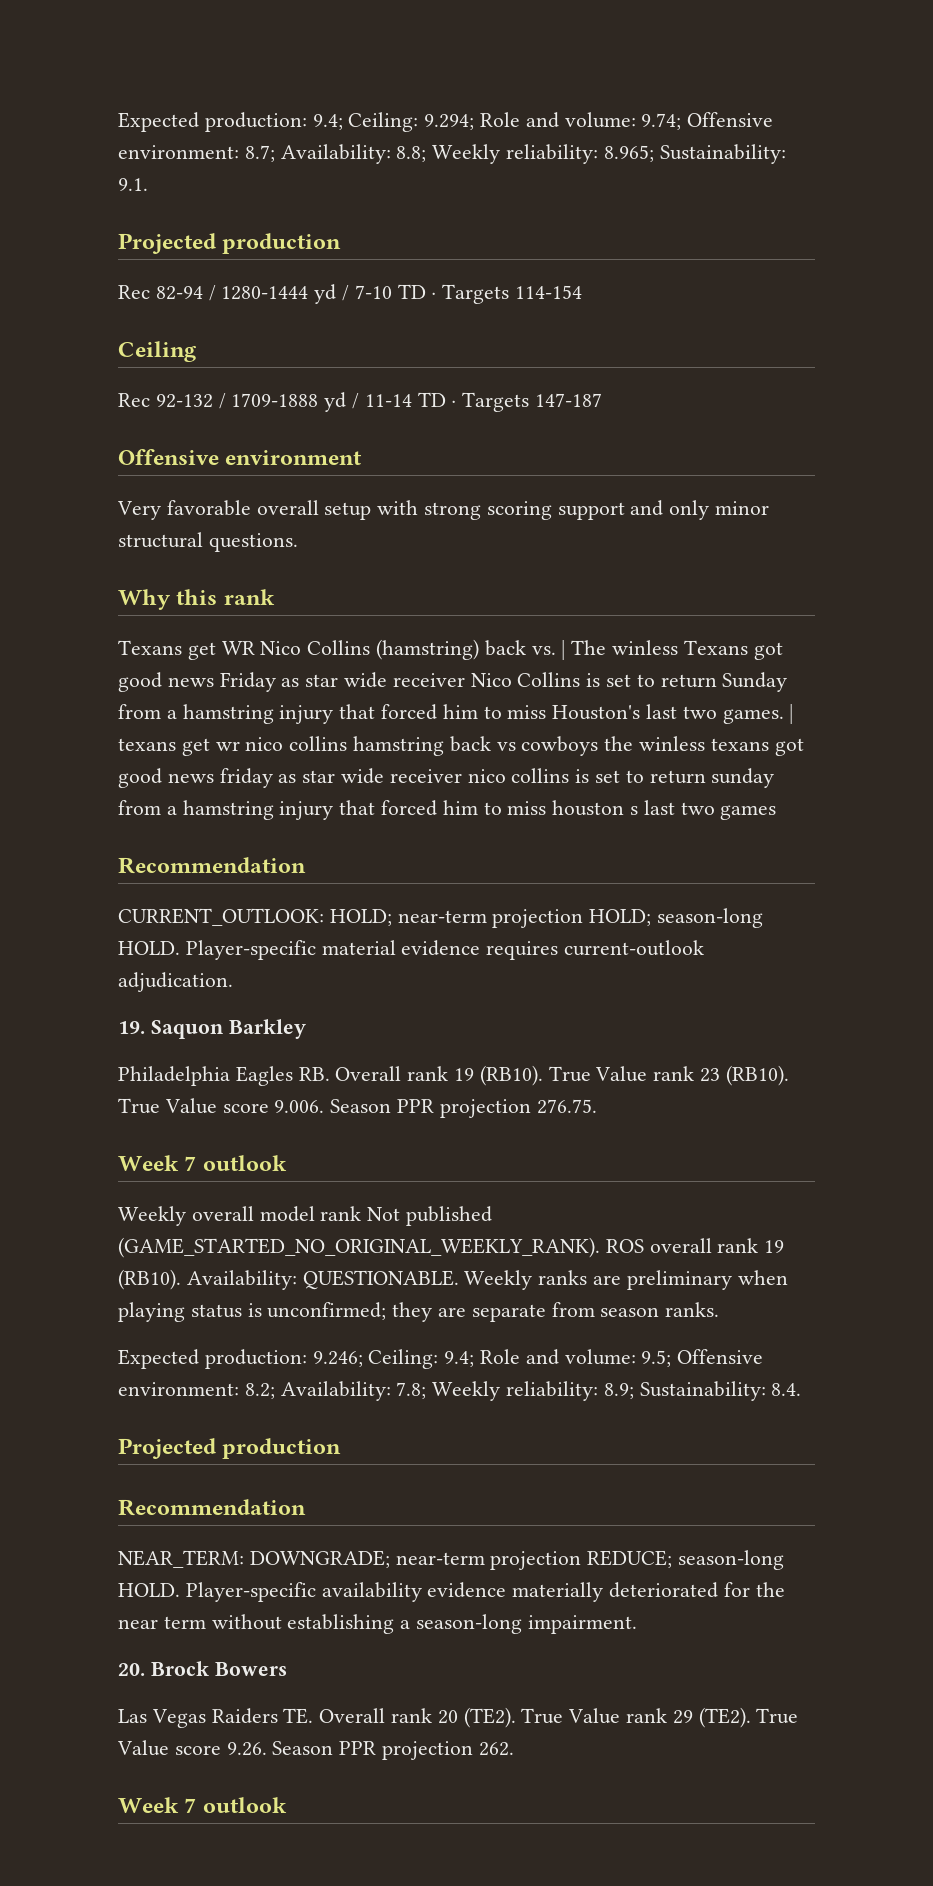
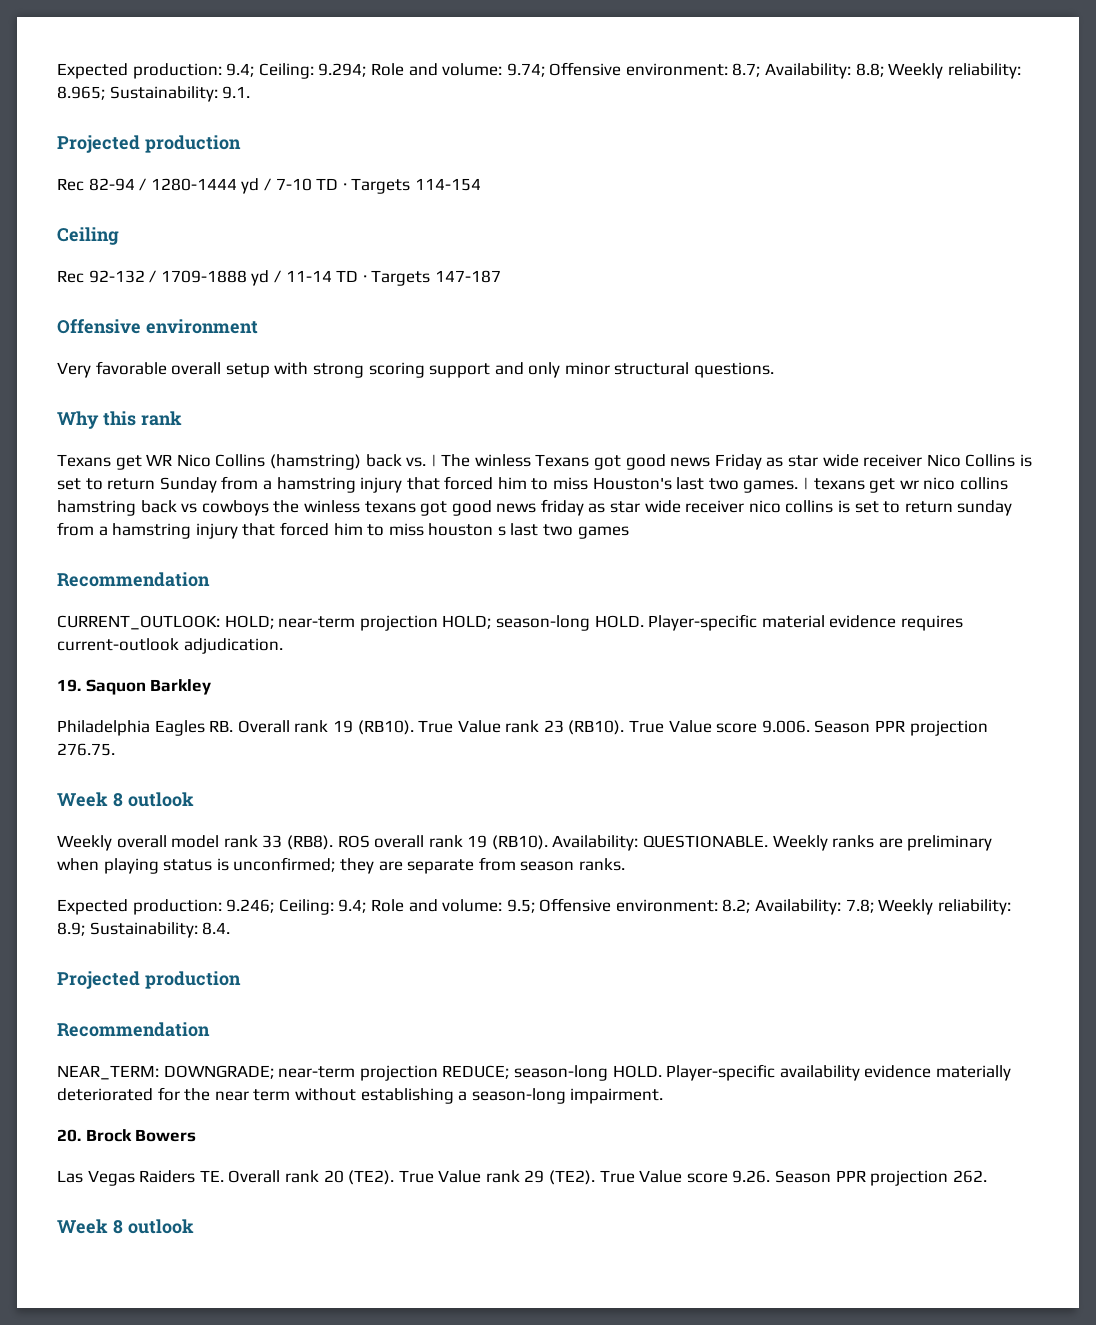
[184,1156,197,1171] 7 -> [112,793,123,807] 8
[367,1206,493,1226] [118,1237,600,1258] Not published (GAME_STARTED_NO_ORIGINAL_WEEKLY_RANK). -> [262,835,333,850] 33 (RB8).
[184,1798,197,1813] 7 -> [112,1220,123,1234] 8

